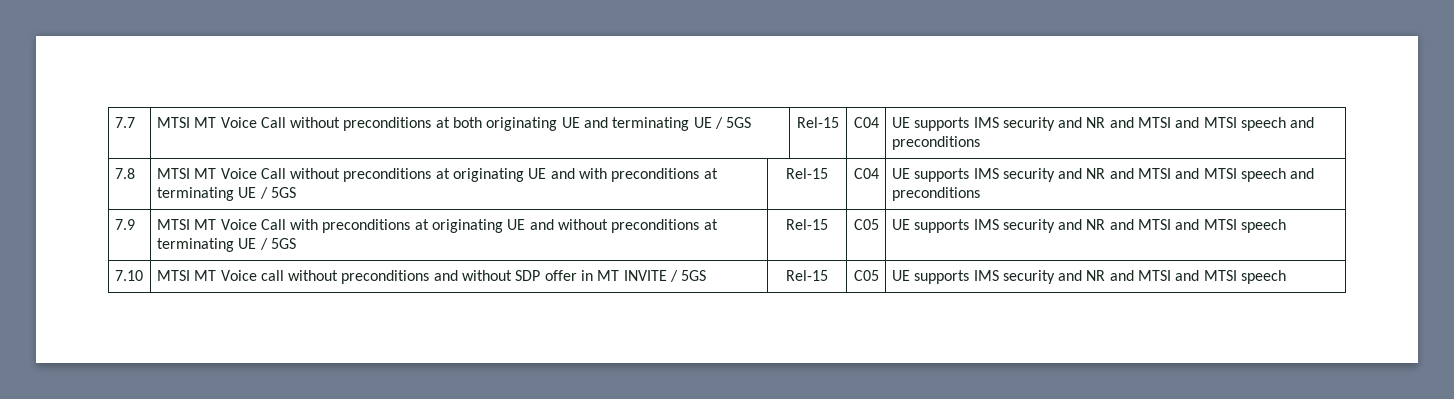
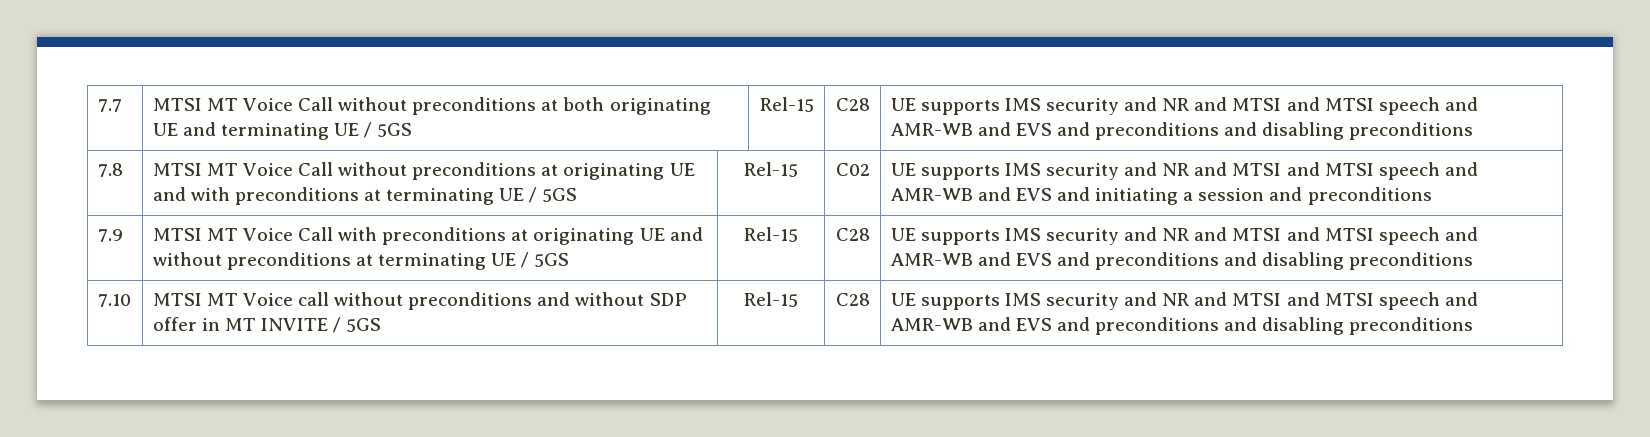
[853,117,879,128] C04 -> [835,98,870,111] C28
(1315, 122) none -> [890,122,1345,140] AMR-WB and EVS and preconditions and disabling
[853,168,879,179] C04 -> [835,163,870,176] C02
(1315, 173) none -> [890,187,1303,205] AMR-WB and EVS and initiating a session and
[853,219,879,230] C05 -> [835,228,870,241] C28
(1287, 226) none -> [1444,227,1478,241] [890,252,1474,270] and AMR-WB and EVS and preconditions and disabling preconditions
[853,270,879,281] C05 -> [835,293,870,306] C28
(1287, 277) none -> [1444,292,1478,306] [890,317,1474,335] and AMR-WB and EVS and preconditions and disabling preconditions

